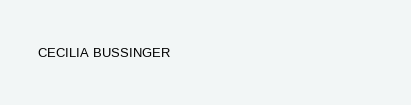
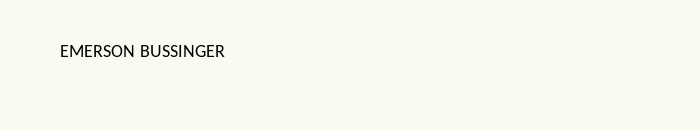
[38,48,89,57] CECILIA -> [60,45,135,57] EMERSON

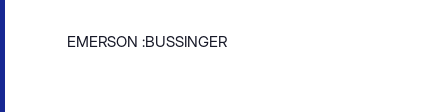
[139,45,225,57] BUSSINGER -> [142,36,228,47] :BUSSINGER

